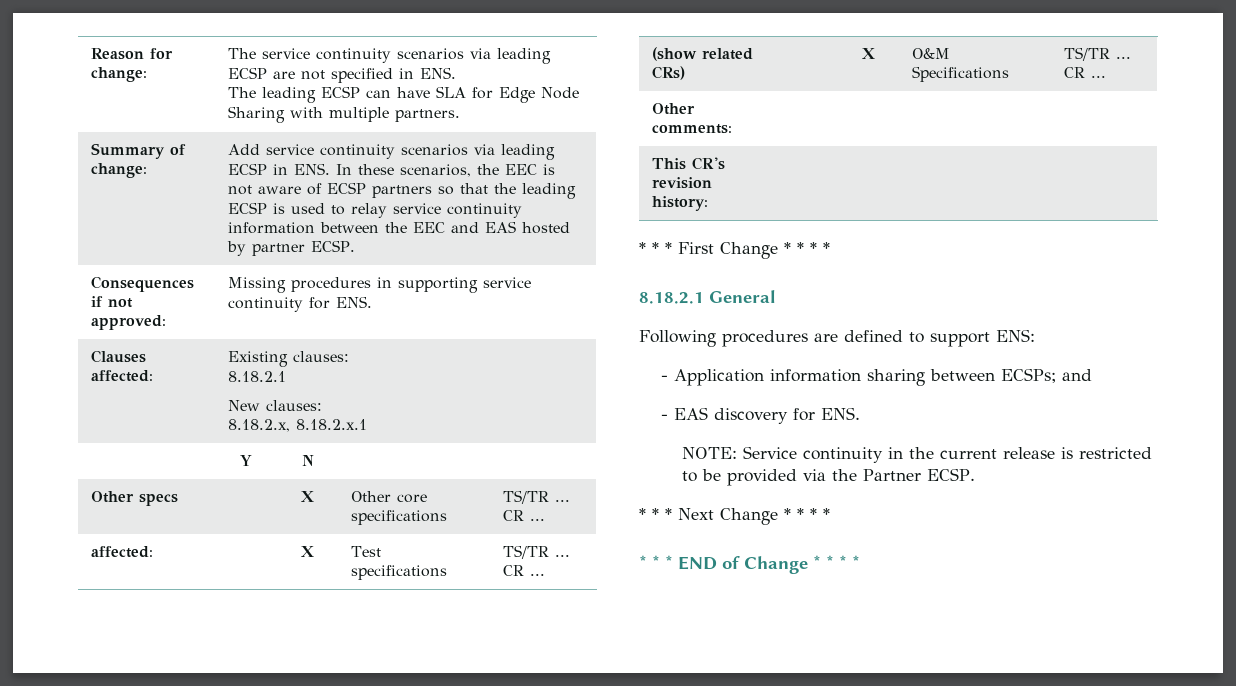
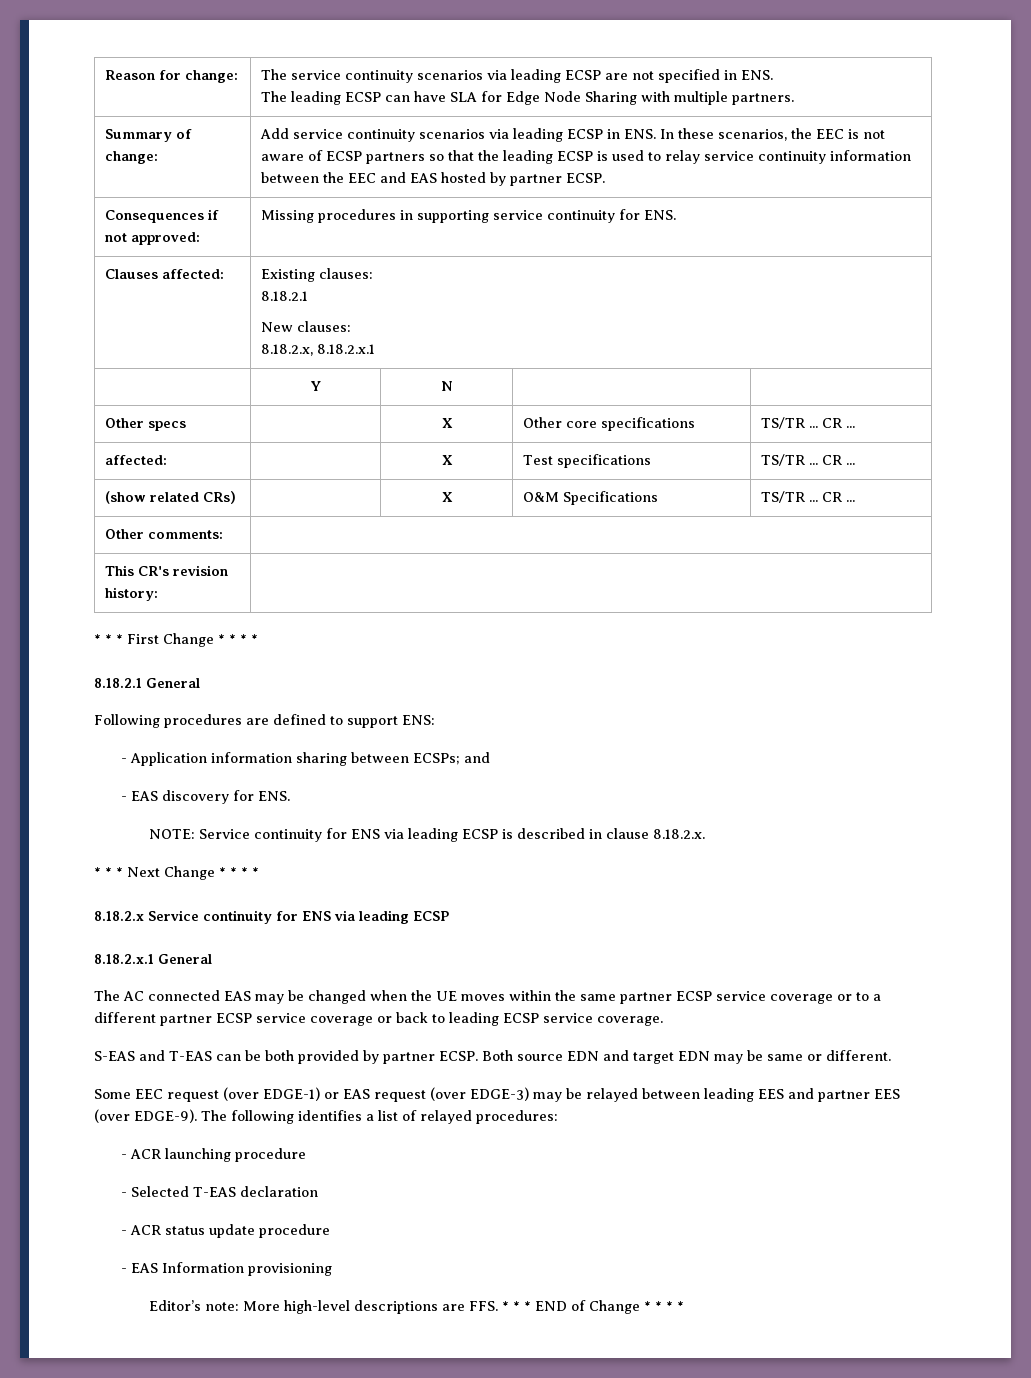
[888,447,1153,459] [682,468,976,486] in the current release is restricted to be provided via the Partner ECSP. -> [325,828,705,842] for ENS via leading ECSP is described in clause 8.18.2.x.
(830, 514) none -> [94,910,449,924] [94,954,212,964] [94,990,881,1004] [94,1012,663,1026] [94,1050,891,1064] [94,1087,900,1102] [94,1109,558,1124] [121,1148,307,1162] [121,1186,319,1197] [121,1224,331,1238] [121,1262,333,1276] [148,1300,498,1314] 8.18.2.x Service continuity for ENS via leading ECSP // 8.18.2.x.1 General // The AC connected EAS may be changed when the UE moves within the same partner ECSP service coverage or to a different partner ECSP service coverage or back to leading ECSP service coverage. // S-EAS and T-EAS can be both provided by partner ECSP. Both source EDN and target EDN may be same or different. // Some EEC request (over EDGE-1) or EAS request (over EDGE-3) may be relayed between leading EES and partner EES (over EDGE-9). The following identifies a list of relayed procedures: // - ACR launching procedure // - Selected T-EAS declaration // - ACR status update procedure // - EAS Information provisioning // Editor’s note: More high-level descriptions are FFS.

